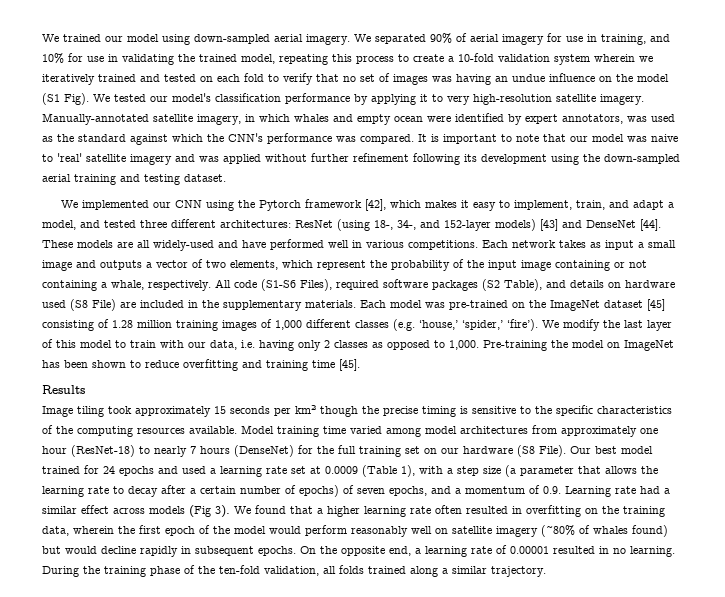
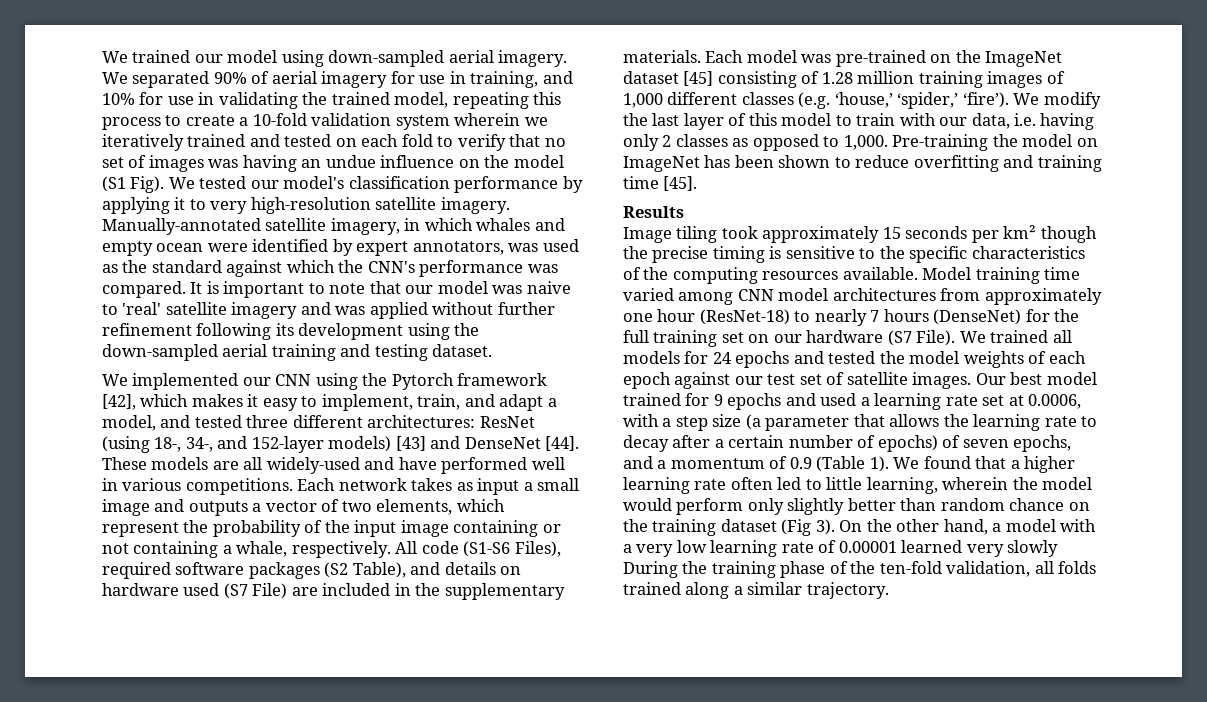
[70,299,88,311] (S8 -> [223,583,248,599] (S7
(421, 432) none -> [737,289,774,301] CNN
[517,445,566,457] (S8 File). -> [887,330,1072,346] [623,351,1086,368] [623,372,972,389] (S7 File). We trained all models for 24 epochs and tested the model weights of each epoch against our test set of satellite images.
[103,466,115,474] 24 -> [713,394,723,406] 9
[325,465,415,477] 0.0009 (Table 1), -> [1028,394,1082,409] 0.0006,
[543,486,670,497] [42,505,230,518] 0.9. Learning rate had a similar effect across models (Fig 3). -> [789,456,889,472] 0.9 (Table 1).
[466,505,665,517] [42,525,668,537] [42,545,675,557] resulted in overfitting on the training data, wherein the first epoch of the model would perform reasonably well on satellite imagery (~80% of whales found) but would decline rapidly in subsequent epochs. On the opposite end, a learning rate of 0.00001 resulted in no learning. -> [777,477,1093,494] [623,498,1090,515] [623,519,1097,536] [623,540,1059,557] led to little learning, wherein the model would perform only slightly better than random chance on the training dataset (Fig 3). On the other hand, a model with a very low learning rate of 0.00001 learned very slowly

